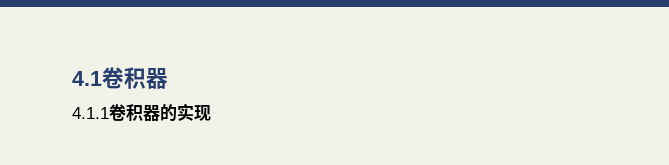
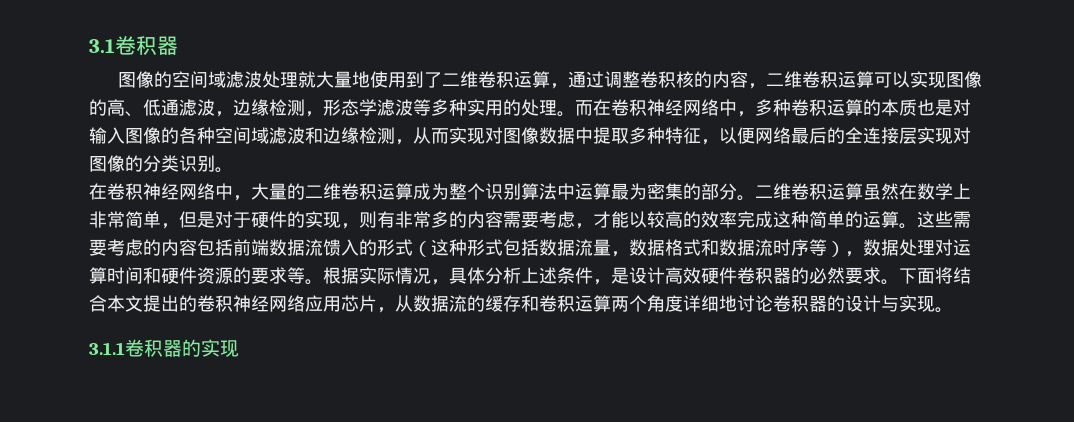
[72,71,102,86] 4.1 -> [89,39,115,53] 3.1
[72,107,109,119] 4.1.1 -> [118,71,983,89] [89,99,971,117] [89,127,971,145] [89,155,233,173] [89,183,971,201] [89,211,971,229] [89,239,971,257] [89,267,971,285] [89,295,953,313] [89,342,125,355] 图像的空间域滤波处理就大量地使用到了二维卷积运算，通过调整卷积核的内容，二维卷积运算可以实现图像的高、低通滤波，边缘检测，形态学滤波等多种实用的处理。而在卷积神经网络中，多种卷积运算的本质也是对输入图像的各种空间域滤波和边缘检测，从而实现对图像数据中提取多种特征，以便网络最后的全连接层实现对图像的分类识别。 // 在卷积神经网络中，大量的二维卷积运算成为整个识别算法中运算最为密集的部分。二维卷积运算虽然在数学上非常简单，但是对于硬件的实现，则有非常多的内容需要考虑，才能以较高的效率完成这种简单的运算。这些需要考虑的内容包括前端数据流馈入的形式（这种形式包括数据流量，数据格式和数据流时序等），数据处理对运算时间和硬件资源的要求等。根据实际情况，具体分析上述条件，是设计高效硬件卷积器的必然要求。下面将结合本文提出的卷积神经网络应用芯片，从数据流的缓存和卷积运算两个角度详细地讨论卷积器的设计与实现。 // 3.1.1

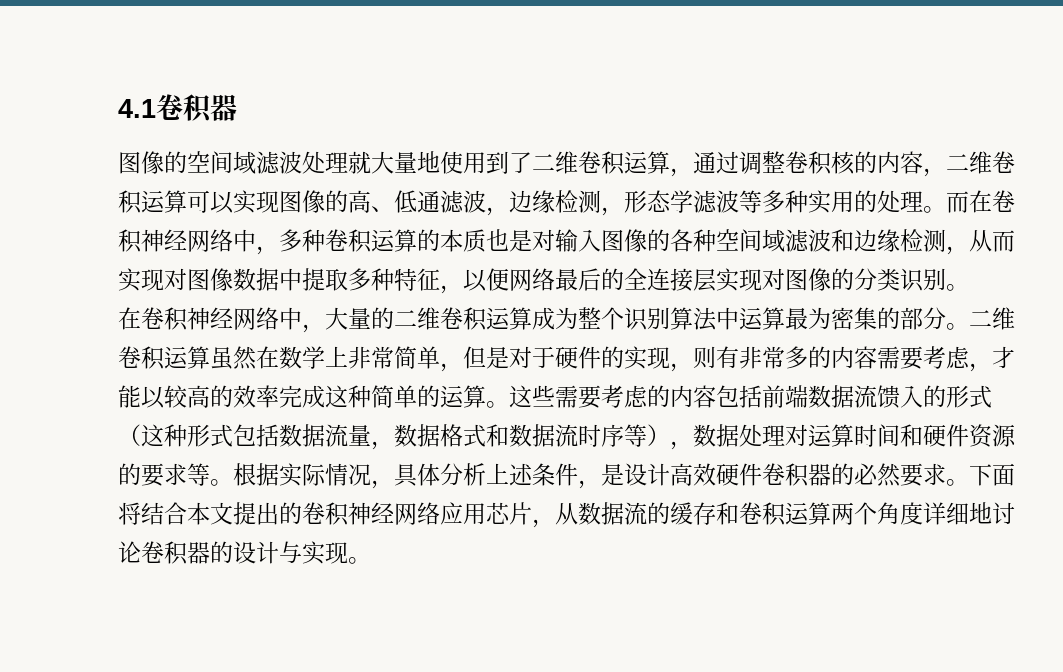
[89,39,115,53] 3.1 -> [118,99,156,118] 4.1
[89,339,239,357] // 3.1.1卷积器的实现 -> (371, 560) none

